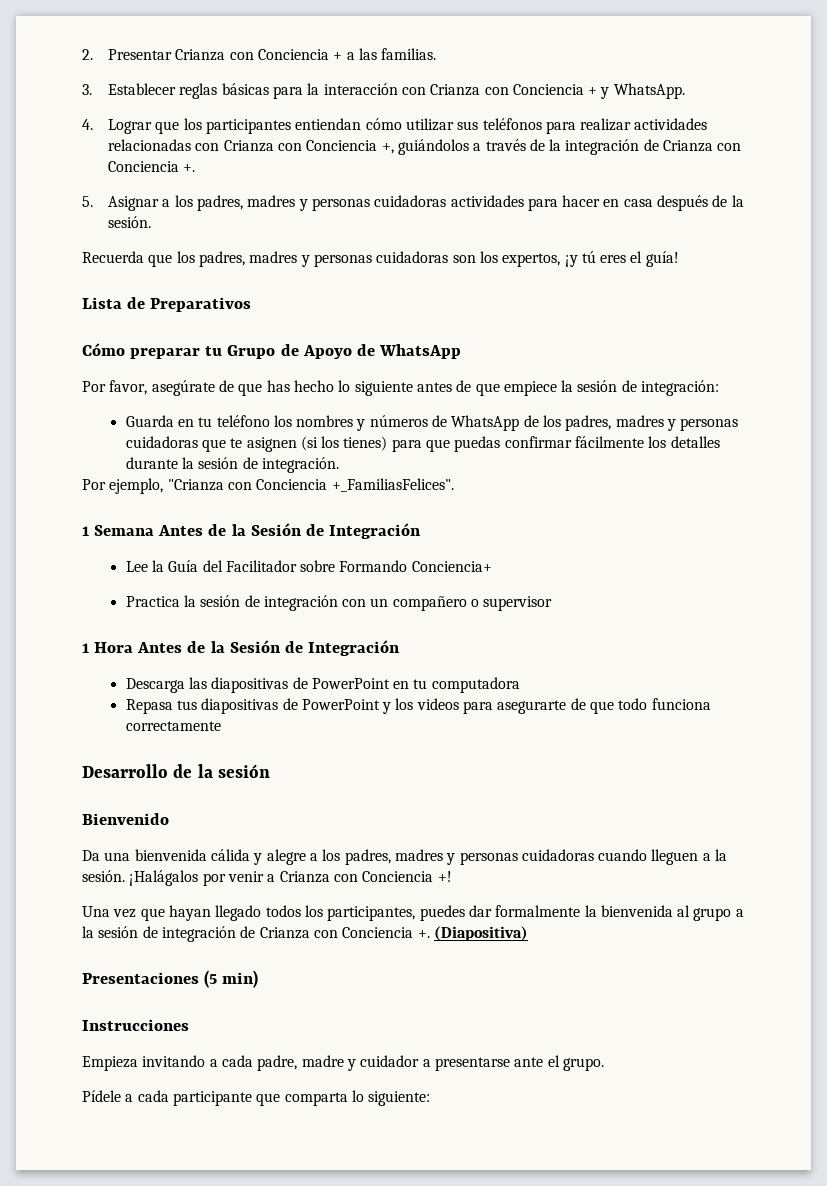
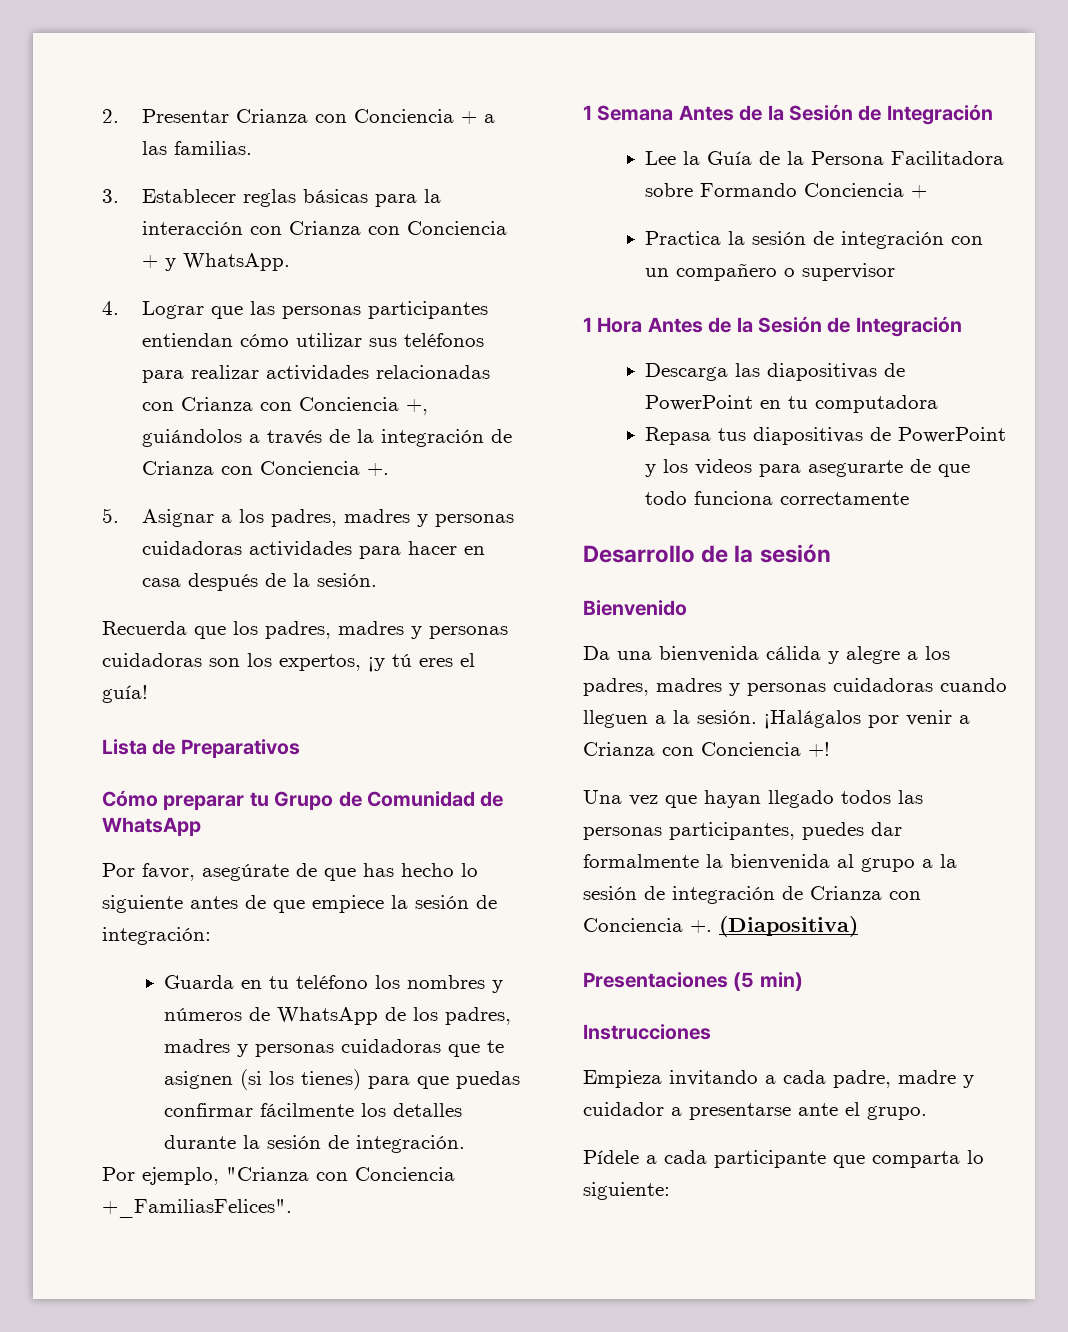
[183,118,202,130] los -> [249,301,361,319] las personas
[302,345,352,359] Apoyo -> [367,791,475,807] Comunidad
[202,560,492,572] del Facilitador sobre Formando Conciencia+ -> [759,151,1005,165] [645,183,928,198] de la Persona Facilitadora sobre Formando Conciencia +
[304,905,323,917] los -> [898,790,923,804] [583,827,662,840] las personas

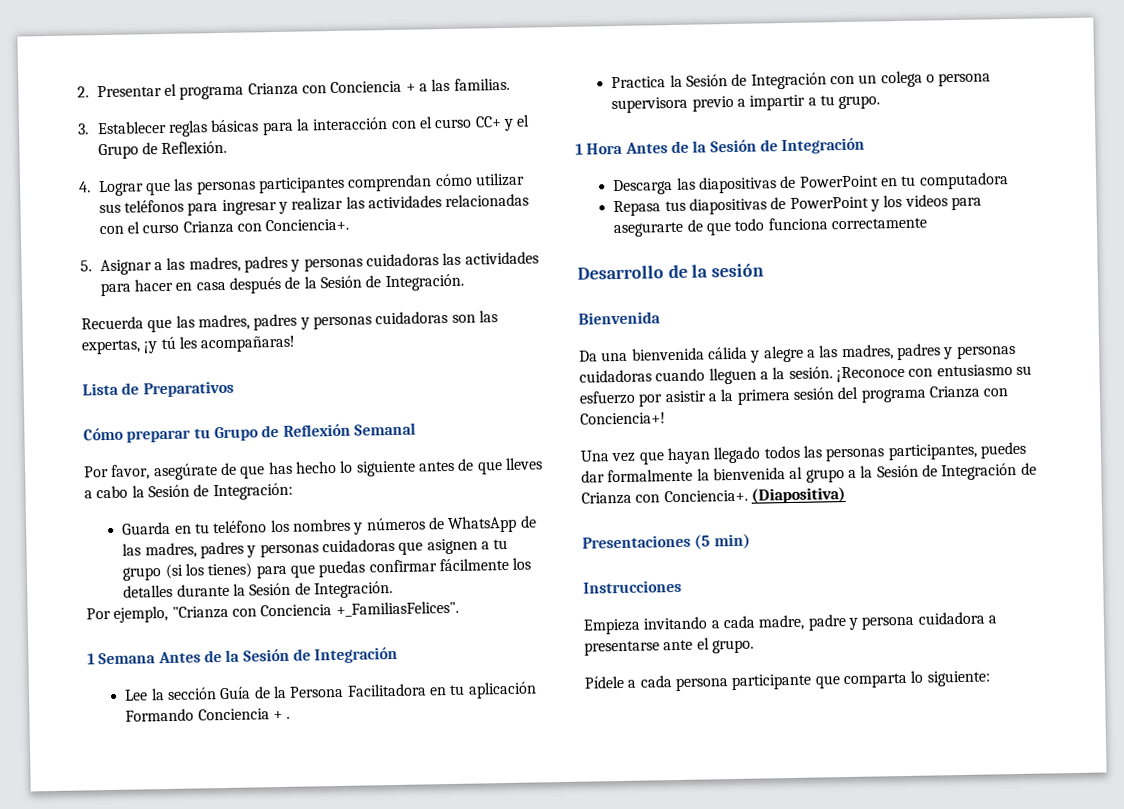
(229, 116) none -> [164,83,245,100] el programa
[288,221,507,235] [141,253,290,271] Crianza con Conciencia + y WhatsApp. -> [419,114,531,131] [97,140,228,160] el curso CC+ y el Grupo de Reflexión.
[141,333,233,347] entiendan -> [347,174,433,192] comprendan
[190,365,490,381] [141,397,428,415] [141,429,512,447] [141,461,389,476] realizar actividades relacionadas con Crianza con Conciencia +, guiándolos a través de la integración de Crianza con Conciencia +. -> [221,193,530,215] [98,218,350,235] ingresar y realizar las actividades relacionadas con el curso Crianza con Conciencia+.
[238,509,514,527] [141,541,242,555] los padres, madres y personas cuidadoras -> [166,252,462,273] las madres, padres y personas cuidadoras las
[316,573,377,587] sesión. -> [320,273,464,292] Sesión de Integración.
[233,621,404,639] los padres, madres -> [175,313,298,331] las madres, padres
[247,653,475,672] [102,685,148,703] los expertos, ¡y tú eres el guía! -> [478,310,498,323] [81,335,297,355] las expertas, ¡y tú les acompañaras!
[367,791,504,807] [102,817,201,836] Comunidad de WhatsApp -> [282,422,416,437] Reflexión Semanal
[312,895,497,913] [102,927,211,945] empiece la sesión de integración: -> [504,457,543,471] [84,482,293,501] lleves a cabo la Sesión de Integración:
[413,1007,512,1025] [164,1039,231,1053] los padres, madres -> [122,541,245,559] las madres, padres
[487,1040,505,1053] [164,1071,234,1089] te asignen -> [426,538,509,555] [122,567,163,581] asignen a tu grupo
[267,1135,466,1153] sesión de integración. -> [249,581,393,599] Sesión de Integración.
(701, 158) none -> [167,687,218,700] sección
[645,183,694,197] sobre -> [428,681,537,699] en tu aplicación
(928, 191) none -> [286,716,291,719] .
[752,231,984,249] [645,263,896,281] sesión de integración con un compañero o supervisor -> [686,70,992,90] [611,94,881,114] Sesión de Integración con un colega o persona supervisora previo a impartir a tu grupo.
[583,600,687,616] Bienvenido -> [578,311,661,325] Bienvenida
[925,646,950,660] [583,678,722,696] los padres, madres -> [818,343,941,361] las madres, padres
[764,710,970,729] [583,742,830,757] ¡Halágalos por venir a Crianza con Conciencia +! -> [835,364,1032,383] [579,385,1009,407] [580,412,666,425] ¡Reconoce con entusiasmo su esfuerzo por asistir a la primera sesión del programa Crianza con Conciencia+!
[583,886,921,904] [583,918,712,933] sesión de integración de Crianza con Conciencia +. -> [876,462,1037,481] [581,489,748,505] Sesión de Integración de Crianza con Conciencia+.
[833,1070,974,1088] [583,1102,664,1116] padre, madre y cuidador -> [758,611,985,631] madre, padre y persona cuidadora
(707, 1157) none -> [674,677,729,692] persona

